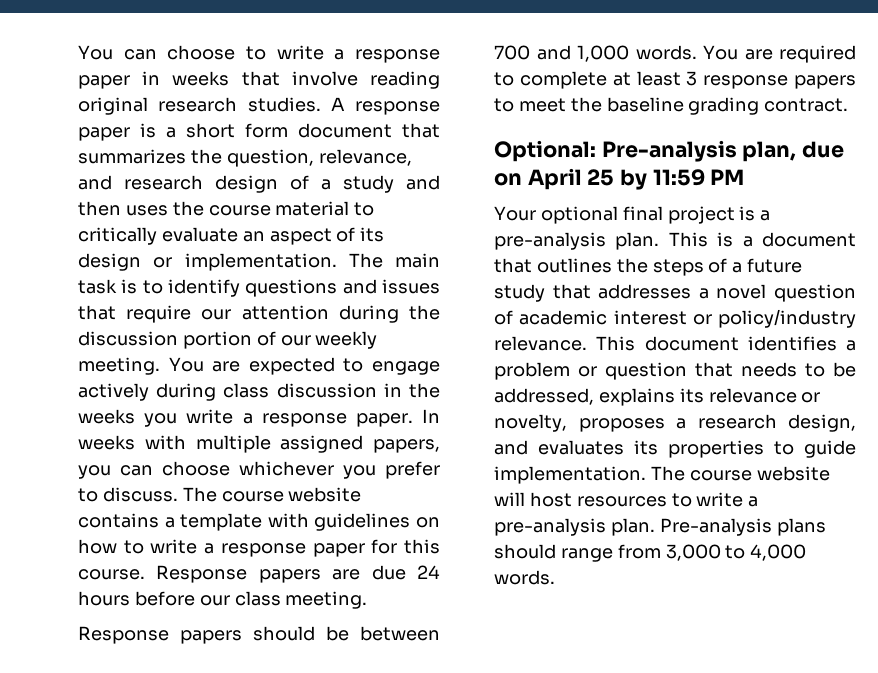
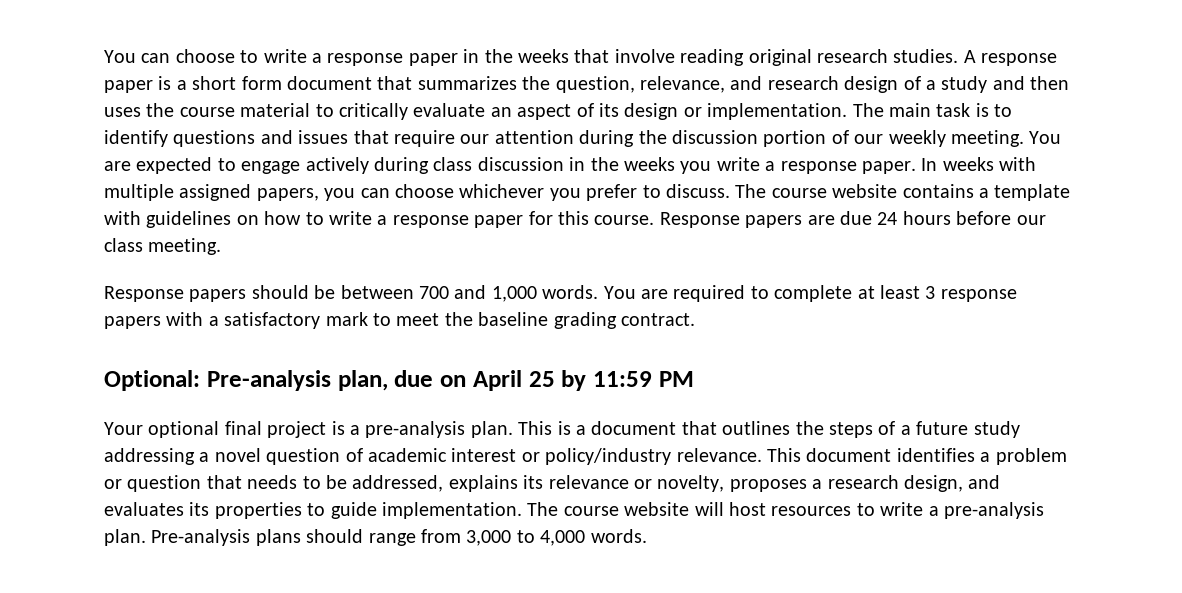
(161, 78) none -> [484,49,513,63] the
(856, 82) none -> [166,312,368,329] with a satisfactory mark
[552,284,692,299] that addresses -> [104,448,195,465] addressing

